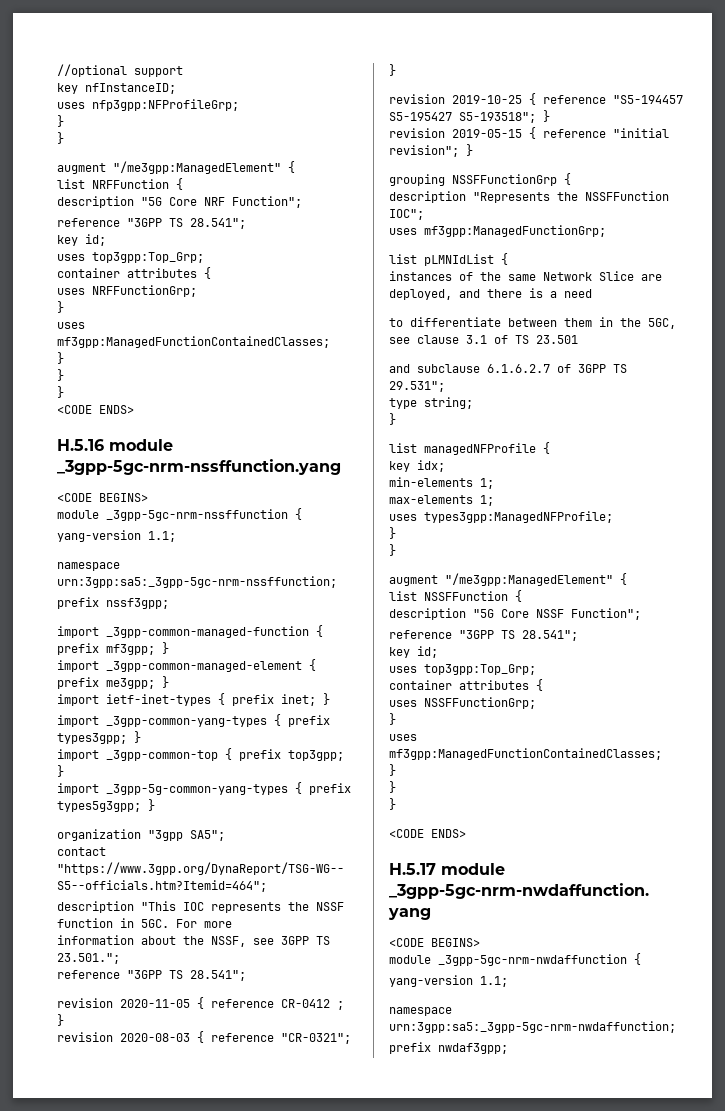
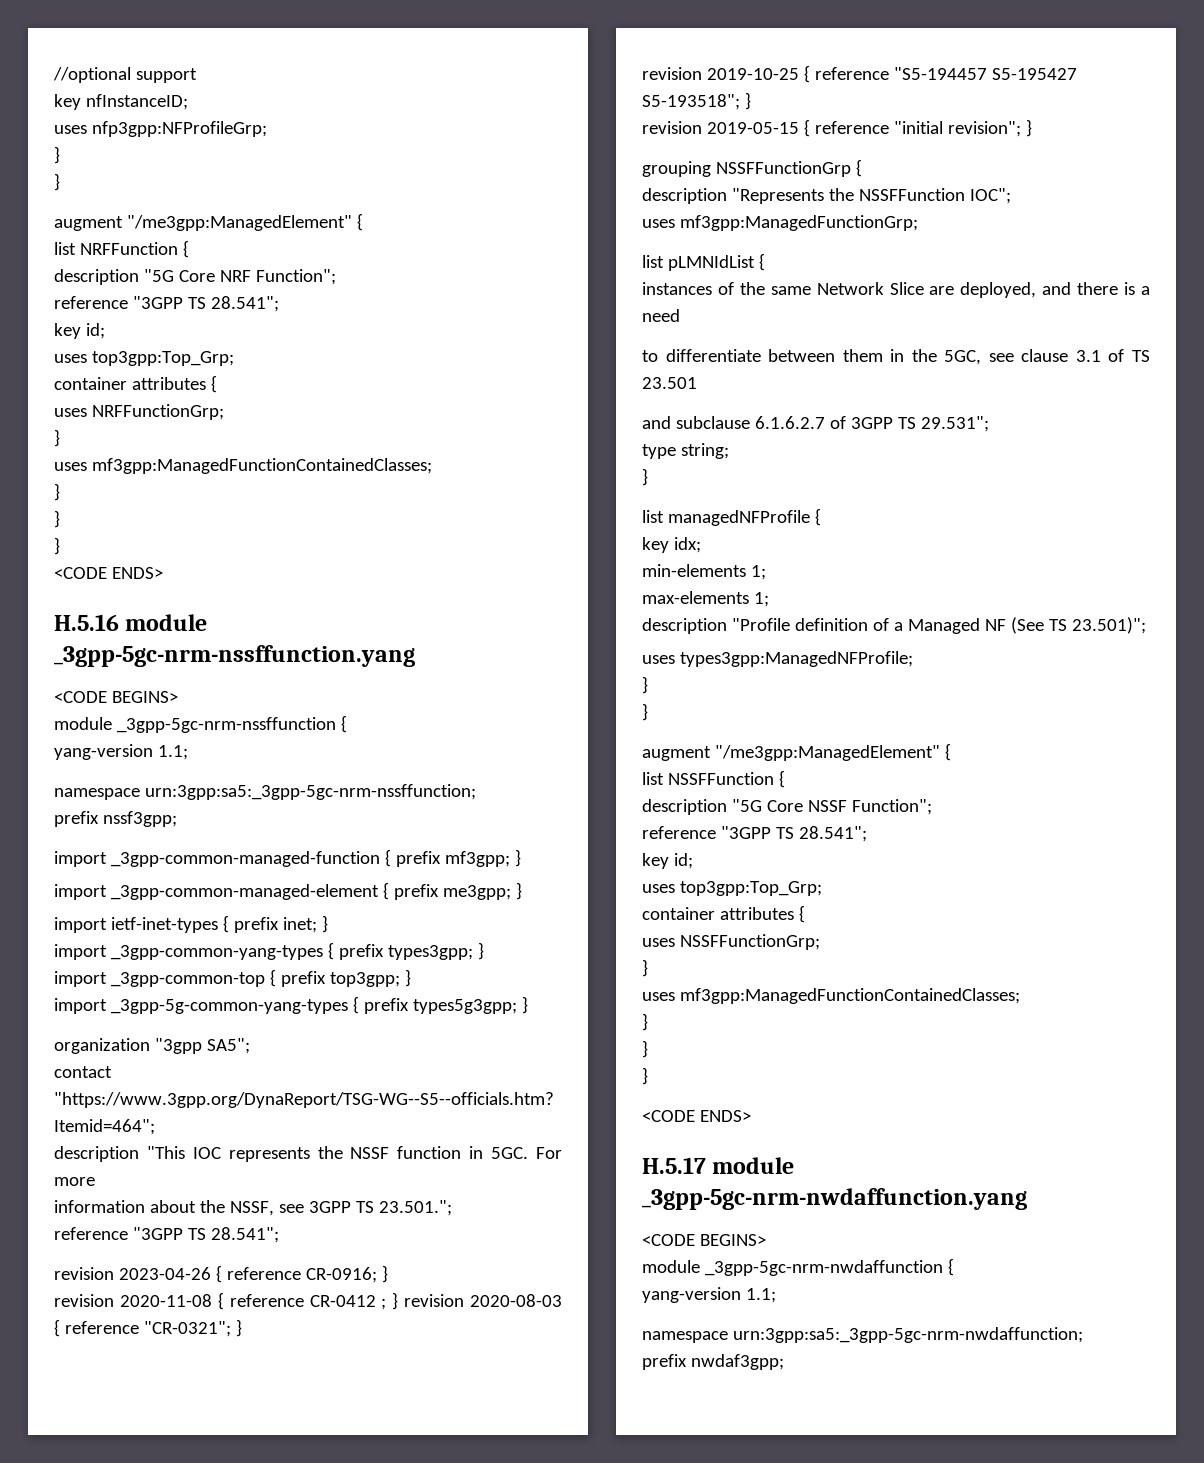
[120,999,190,1008] 2020-11-05 -> [118,1265,388,1283] [54,1294,212,1307] 2023-04-26 { reference CR-0916; } // revision 2020-11-08
(64, 1020) // -> (399, 1301) none
(494, 500) none -> [642,617,1146,634] // description "Profile definition of a Managed NF (See TS 23.501)";

